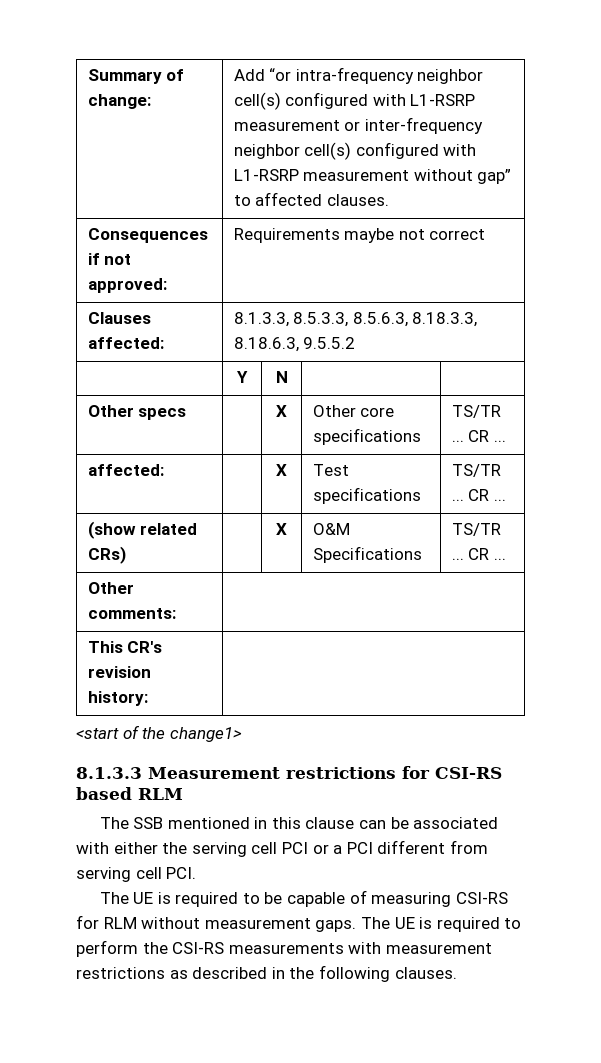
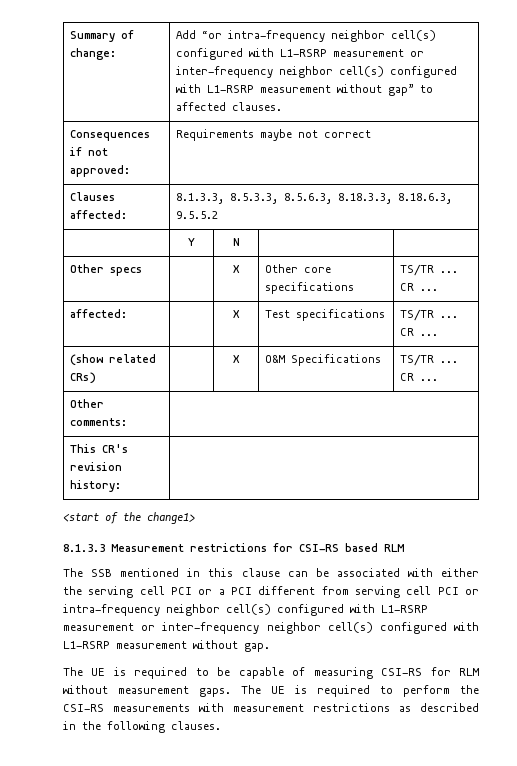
[166,867,197,879] PCI. -> [437,587,479,595] [63,604,428,616] [63,622,480,634] [63,640,270,652] PCI or intra-frequency neighbor cell(s) configured with L1-RSRP measurement or inter-frequency neighbor cell(s) configured with L1-RSRP measurement without gap.

